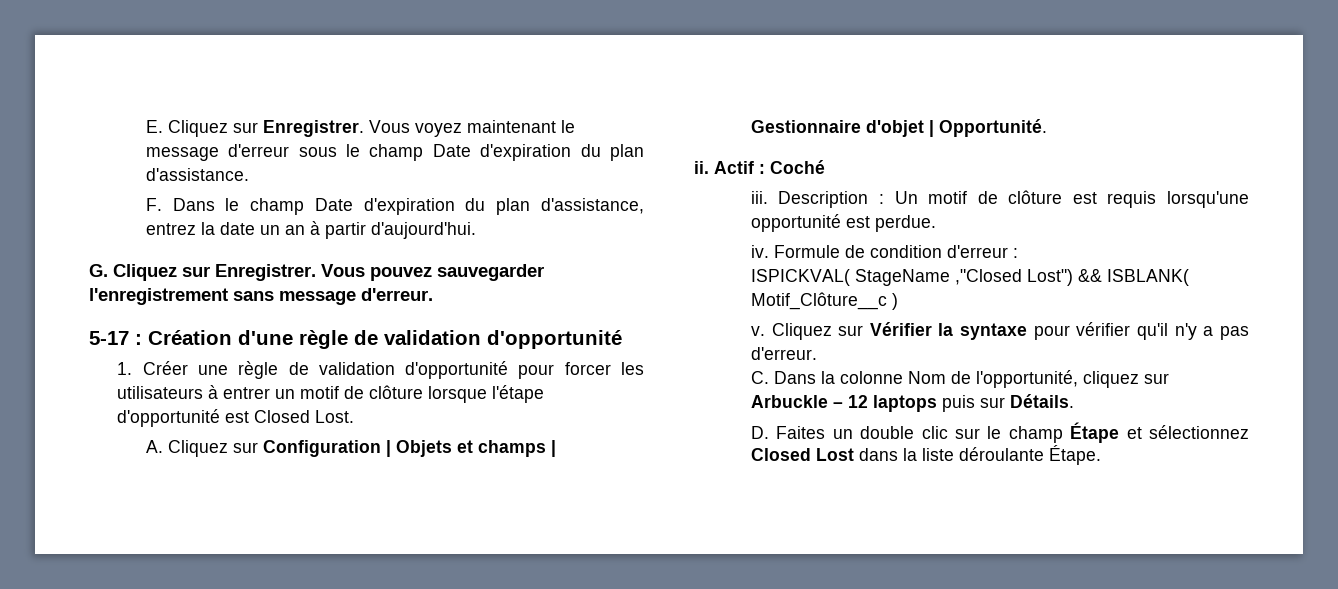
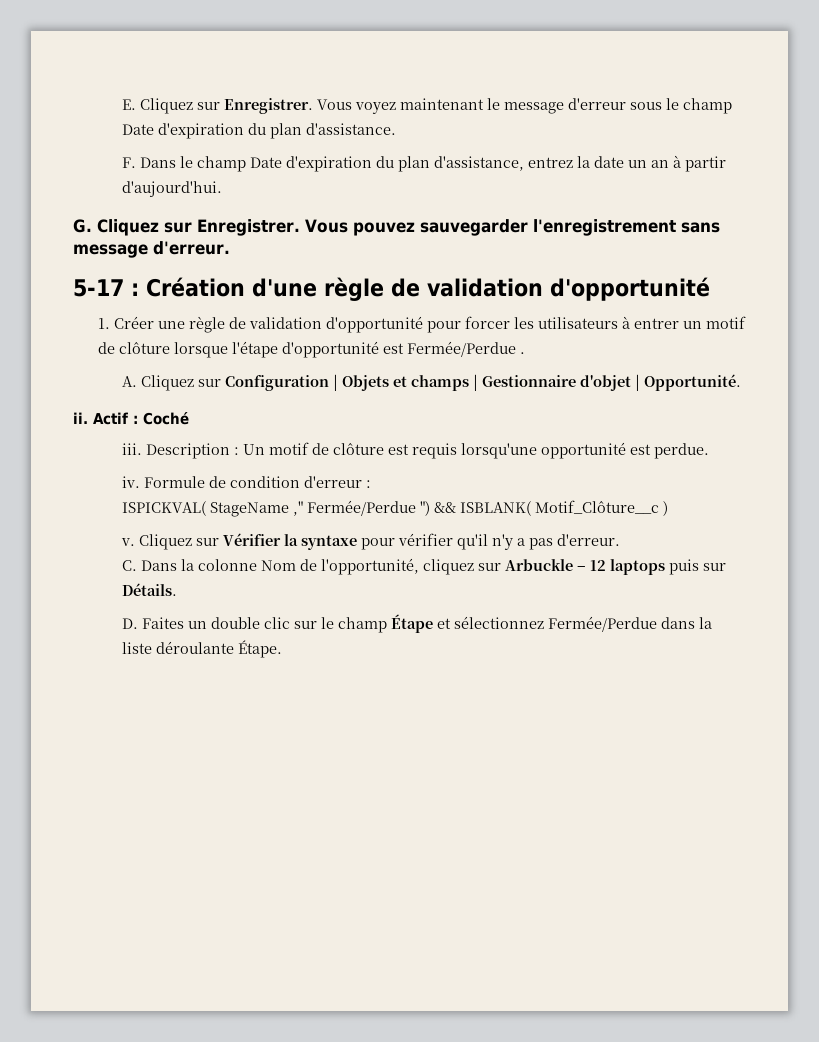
[254,410,355,423] Closed Lost. -> [406,341,525,357] Fermée/Perdue .
[954,269,1073,286] ,"Closed Lost") -> [293,500,431,516] ," Fermée/Perdue ")
[750,448,854,461] Closed Lost -> [548,616,658,632] Fermée/Perdue

